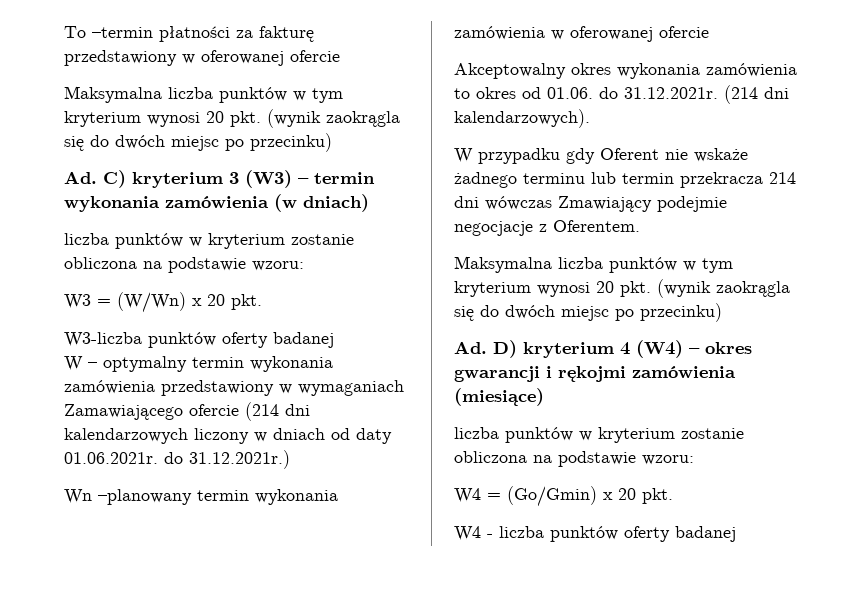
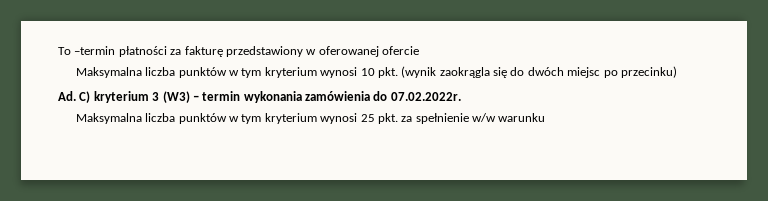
[206,111,224,123] 20 -> [360,68,375,76] 10
[274,194,369,212] [64,233,354,249] [64,257,304,273] [64,292,262,313] [64,332,334,348] [64,356,333,372] [64,380,404,396] [64,402,310,421] [64,428,392,444] [64,450,290,469] [64,489,338,505] [454,26,709,42] [454,63,797,79] [454,85,789,104] [454,109,590,128] [454,148,748,164] [454,172,796,188] [454,196,727,212] [454,220,640,236] [454,256,733,273] [454,279,790,298] [454,303,722,322] [454,340,752,358] [454,366,736,382] [454,388,544,406] [454,427,744,443] [454,451,694,467] [454,486,673,507] [454,526,736,542] (w dniach) // liczba punktów w kryterium zostanie obliczona na podstawie wzoru: // W3 = (W/Wn) x 20 pkt. // W3-liczba punktów oferty badanej // W – optymalny termin wykonania zamówienia przedstawiony w wymaganiach Zamawiającego ofercie (214 dni kalendarzowych liczony w dniach od daty 01.06.2021r. do 31.12.2021r.) // Wn –planowany termin wykonania zamówienia w oferowanej ofercie // Akceptowalny okres wykonania zamówienia to okres od 01.06. do 31.12.2021r. (214 dni kalendarzowych). // W przypadku gdy Oferent nie wskaże żadnego terminu lub termin przekracza 214 dni wówczas Zmawiający podejmie negocjacje z Oferentem. // Maksymalna liczba punktów w tym kryterium wynosi 20 pkt. (wynik zaokrągla się do dwóch miejsc po przecinku) // Ad. D) kryterium 4 (W4) – okres gwarancji i rękojmi zamówienia (miesiące) // liczba punktów w kryterium zostanie obliczona na podstawie wzoru: // W4 = (Go/Gmin) x 20 pkt. // W4 - liczba punktów oferty badanej -> [373,91,461,101] [75,113,546,124] do 07.02.2022r. // Maksymalna liczba punktów w tym kryterium wynosi 25 pkt. za spełnienie w/w warunku

